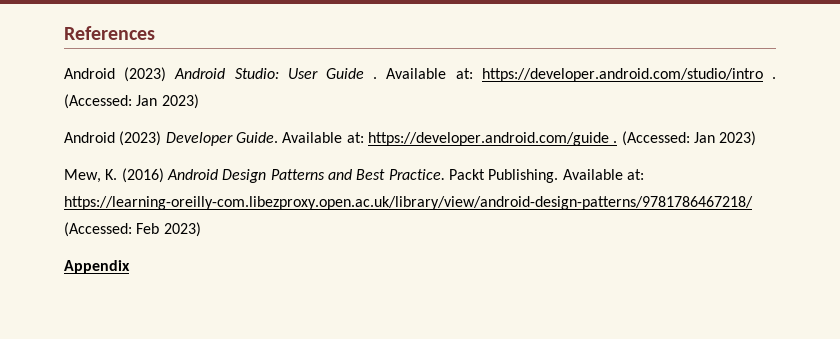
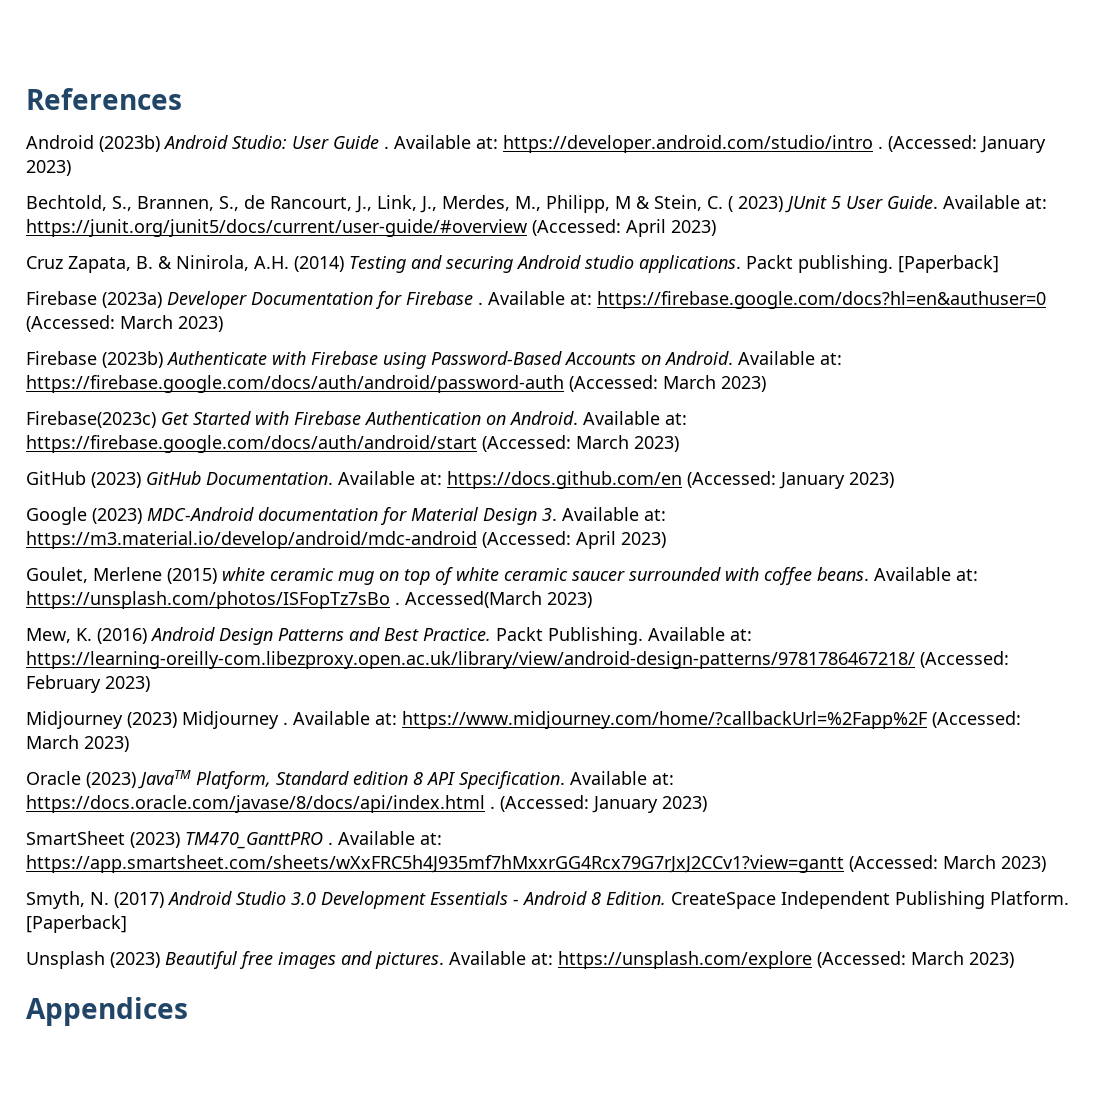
[124,67,167,82] (2023) -> [99,135,160,152] (2023b)
[136,94,199,109] [64,131,715,146] Jan 2023) // Android (2023) Developer Guide. Available at: https://developer.android.com/guide . (Accessed: Jan -> [980,136,1046,153] [26,160,71,176] [26,195,1047,213] [26,219,716,237] [26,255,999,273] [26,291,1046,309] [26,315,223,332] [26,351,842,369] [26,375,766,393] [26,411,687,428] [26,435,679,453] [26,471,894,489] [26,507,666,525] [26,531,666,549] [26,567,978,585] [26,591,542,609] January 2023) // Bechtold, S., Brannen, S., de Rancourt, J., Link, J., Merdes, M., Philipp, M & Stein, C. ( 2023) JUnit 5 User Guide. Available at: https://junit.org/junit5/docs/current/user-guide/#overview (Accessed: April 2023) // Cruz Zapata, B. & Ninirola, A.H. (2014) Testing and securing Android studio applications. Packt publishing. [Paperback] // Firebase (2023a) Developer Documentation for Firebase . Available at: https://firebase.google.com/docs?hl=en&authuser=0 (Accessed: March 2023) // Firebase (2023b) Authenticate with Firebase using Password-Based Accounts on Android. Available at: https://firebase.google.com/docs/auth/android/password-auth (Accessed: March 2023) // Firebase(2023c) Get Started with Firebase Authentication on Android. Available at: https://firebase.google.com/docs/auth/android/start (Accessed: March 2023) // GitHub (2023) GitHub Documentation. Available at: https://docs.github.com/en (Accessed: January 2023) // Google (2023) MDC-Android documentation for Material Design 3. Available at: https://m3.material.io/develop/android/mdc-android (Accessed: April 2023) // Goulet, Merlene (2015) white ceramic mug on top of white ceramic saucer surrounded with coffee beans. Available at: https://unsplash.com/photos/ISFopTz7sBo . Accessed(March
[136,222,201,237] [64,260,130,274] Feb 2023) // Appendix -> [26,675,150,693] [26,711,1021,729] [26,735,129,752] [26,770,674,789] [26,795,707,813] [26,831,442,849] [26,855,1046,873] [26,891,1069,909] [26,915,127,933] [26,951,1014,969] [26,997,188,1026] February 2023) // Midjourney (2023) Midjourney . Available at: https://www.midjourney.com/home/?callbackUrl=%2Fapp%2F (Accessed: March 2023) // Oracle (2023) JavaTM Platform, Standard edition 8 API Specification. Available at: https://docs.oracle.com/javase/8/docs/api/index.html . (Accessed: January 2023) // SmartSheet (2023) TM470_GanttPRO . Available at: https://app.smartsheet.com/sheets/wXxFRC5h4J935mf7hMxxrGG4Rcx79G7rJxJ2CCv1?view=gantt (Accessed: March 2023) // Smyth, N. (2017) Android Studio 3.0 Development Essentials - Android 8 Edition. CreateSpace Independent Publishing Platform. [Paperback] // Unsplash (2023) Beautiful free images and pictures. Available at: https://unsplash.com/explore (Accessed: March 2023) // Appendices

